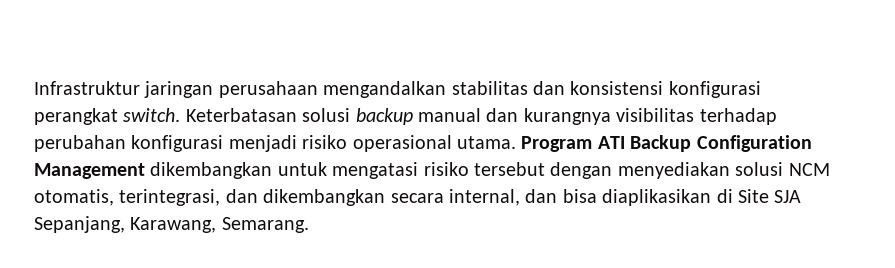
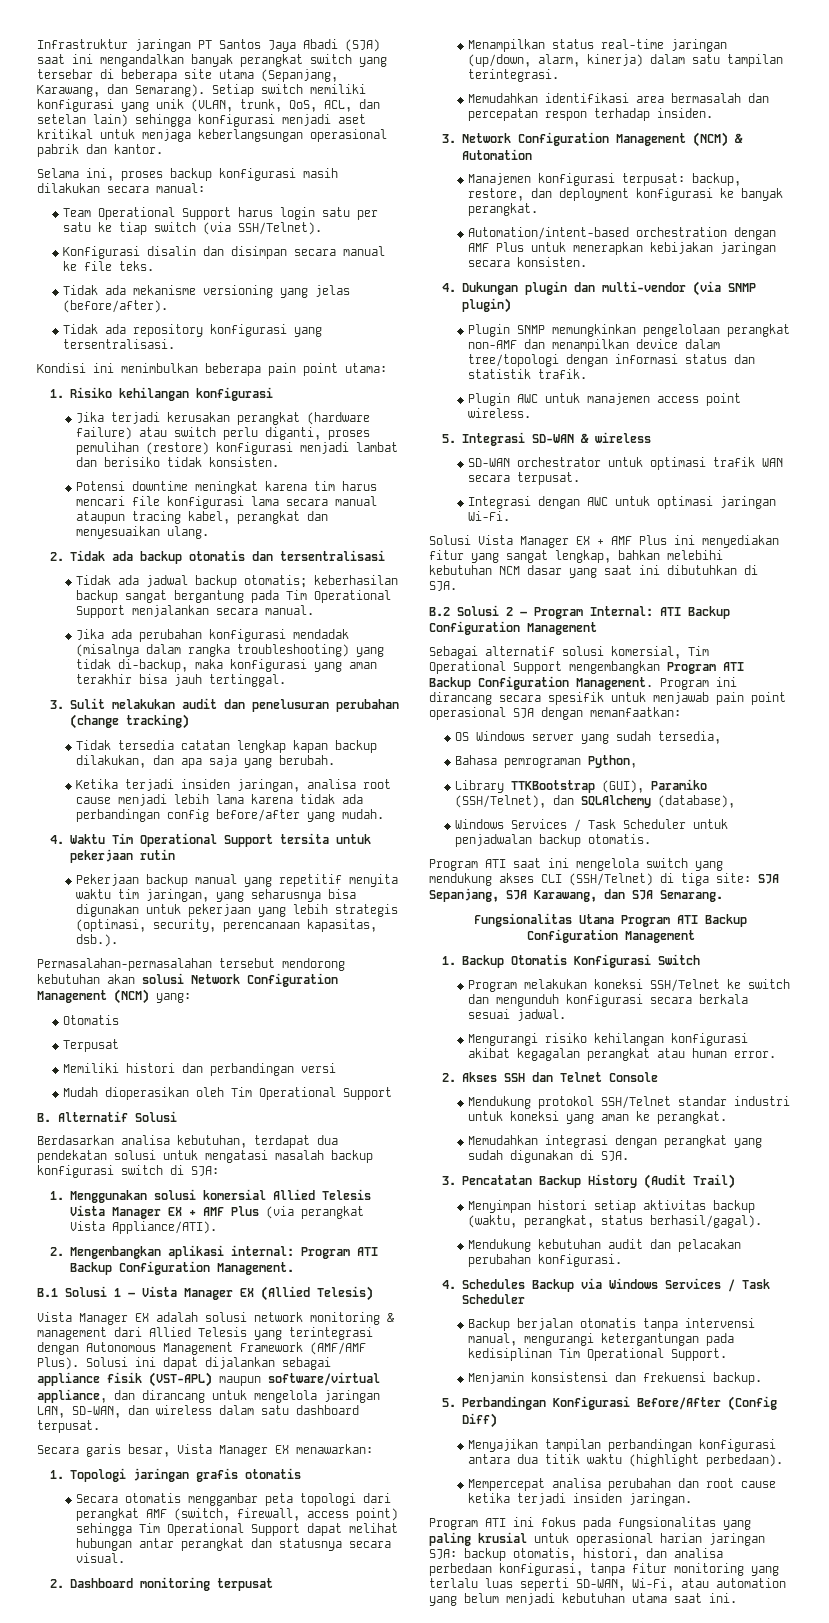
[218,81,761,98] [34,108,777,125] [34,135,516,152] perusahaan mengandalkan stabilitas dan konsistensi konfigurasi perangkat switch. Keterbatasan solusi backup manual dan kurangnya visibilitas terhadap perubahan konfigurasi menjadi risiko operasional utama. -> [198,39,380,52] [37,54,387,67] [37,69,338,82] [37,84,366,97] [37,99,380,112] [37,114,366,127] [37,129,387,142] [37,144,163,157] [37,168,338,181] [37,183,205,193] [62,207,378,220] [62,222,322,235] [62,246,385,259] [62,261,154,271] [62,285,350,298] [62,300,168,313] [62,324,322,337] [62,339,175,349] [37,363,387,376] [50,387,274,401] [76,412,371,425] [76,427,371,440] [76,442,399,455] [76,457,280,467] [76,481,378,494] [76,496,378,509] [76,511,329,524] [76,526,210,539] [50,550,386,564] [76,575,399,588] [76,590,392,603] [76,605,315,618] [76,629,350,642] [76,644,385,657] [76,659,378,672] [76,674,287,687] [50,698,400,712] [70,714,190,729] [76,740,378,753] [76,755,336,768] [76,779,392,792] [76,794,364,806] [76,809,385,822] [50,833,372,847] [70,849,176,863] [76,874,399,887] [76,889,357,902] [76,904,399,917] [76,919,378,932] [76,934,119,947] [37,958,345,971] [37,973,338,987] [37,989,191,1004] [62,1015,119,1025] [62,1039,119,1052] [62,1063,336,1076] [62,1087,392,1100] [37,1111,177,1122] [37,1135,338,1148] [37,1150,373,1163] [37,1165,219,1178] [50,1189,372,1203] [70,1205,365,1219] [70,1221,218,1234] [50,1245,379,1259] [70,1261,295,1275] [37,1286,373,1301] [37,1312,394,1325] [37,1327,373,1340] [37,1342,366,1355] [37,1357,331,1370] [37,1372,380,1387] [37,1389,380,1403] [37,1405,359,1418] [37,1420,100,1433] [37,1444,373,1457] [50,1468,302,1482] [76,1493,392,1506] [76,1508,399,1521] [76,1523,399,1536] [76,1538,392,1551] [76,1553,126,1563] [50,1577,274,1591] [468,39,728,52] [468,54,784,67] [468,69,560,82] [468,93,770,103] [468,108,714,121] [442,132,744,147] [462,149,533,160] [468,173,742,186] [468,188,784,201] [468,203,539,216] [468,227,777,240] [468,242,777,255] [468,257,588,267] [442,281,757,296] [462,298,512,313] [468,324,791,337] [468,339,721,352] [468,354,756,367] [468,369,588,379] [468,393,742,406] [468,408,532,418] [442,432,652,446] [468,457,784,470] [468,472,581,485] [468,496,777,509] [468,511,511,521] [429,535,779,548] [429,550,723,563] [429,565,758,578] [429,581,457,591] [429,605,730,619] [429,621,597,635] [429,646,709,659] [429,661,744,674] [429,676,737,690] [429,692,786,705] [429,707,681,720] [454,731,721,744] [454,755,637,768] [454,779,707,793] [454,795,735,808] [454,819,728,832] [454,834,651,847] [429,858,723,871] [429,873,779,886] [429,888,723,902] [474,913,614,927] PT Santos Jaya Abadi (SJA) saat ini mengandalkan banyak perangkat switch yang tersebar di beberapa site utama (Sepanjang, Karawang, dan Semarang). Setiap switch memiliki konfigurasi yang unik (VLAN, trunk, QoS, ACL, dan setelan lain) sehingga konfigurasi menjadi aset kritikal untuk menjaga keberlangsungan operasional pabrik dan kantor. // Selama ini, proses backup konfigurasi masih dilakukan secara manual: // Team Operational Support harus login satu per satu ke tiap switch (via SSH/Telnet). // Konfigurasi disalin dan disimpan secara manual ke file teks. // Tidak ada mekanisme versioning yang jelas (before/after). // Tidak ada repository konfigurasi yang tersentralisasi. // Kondisi ini menimbulkan beberapa pain point utama: // 1. Risiko kehilangan konfigurasi // Jika terjadi kerusakan perangkat (hardware failure) atau switch perlu diganti, proses pemulihan (restore) konfigurasi menjadi lambat dan berisiko tidak konsisten. // Potensi downtime meningkat karena tim harus mencari file konfigurasi lama secara manual ataupun tracing kabel, perangkat dan menyesuaikan ulang. // 2. Tidak ada backup otomatis dan tersentralisasi // Tidak ada jadwal backup otomatis; keberhasilan backup sangat bergantung pada Tim Operational Support menjalankan secara manual. // Jika ada perubahan konfigurasi mendadak (misalnya dalam rangka troubleshooting) yang tidak di-backup, maka konfigurasi yang aman terakhir bisa jauh tertinggal. // 3. Sulit melakukan audit dan penelusuran perubahan (change tracking) // Tidak tersedia catatan lengkap kapan backup dilakukan, dan apa saja yang berubah. // Ketika terjadi insiden jaringan, analisa root cause menjadi lebih lama karena tidak ada perbandingan config before/after yang mudah. // 4. Waktu Tim Operational Support tersita untuk pekerjaan rutin // Pekerjaan backup manual yang repetitif menyita waktu tim jaringan, yang seharusnya bisa digunakan untuk pekerjaan yang lebih strategis (optimasi, security, perencanaan kapasitas, dsb.). // Permasalahan-permasalahan tersebut mendorong kebutuhan akan solusi Network Configuration Management (NCM) yang: // Otomatis // Terpusat // Memiliki histori dan perbandingan versi // Mudah dioperasikan oleh Tim Operational Support // B. Alternatif Solusi // Berdasarkan analisa kebutuhan, terdapat dua pendekatan solusi untuk mengatasi masalah backup konfigurasi switch di SJA: // 1. Menggunakan solusi komersial Allied Telesis Vista Manager EX + AMF Plus (via perangkat Vista Appliance/ATI). // 2. Mengembangkan aplikasi internal: Program ATI Backup Configuration Management. // B.1 Solusi 1 – Vista Manager EX (Allied Telesis) // Vista Manager EX adalah solusi network monitoring & management dari Allied Telesis yang terintegrasi dengan Autonomous Management Framework (AMF/AMF Plus). Solusi ini dapat dijalankan sebagai appliance fisik (VST-APL) maupun software/virtual appliance, dan dirancang untuk mengelola jaringan LAN, SD-WAN, dan wireless dalam satu dashboard terpusat. // Secara garis besar, Vista Manager EX menawarkan: // 1. Topologi jaringan grafis otomatis // Secara otomatis menggambar peta topologi dari perangkat AMF (switch, firewall, access point) sehingga Tim Operational Support dapat melihat hubungan antar perangkat dan statusnya secara visual. // 2. Dashboard monitoring terpusat // Menampilkan status real-time jaringan (up/down, alarm, kinerja) dalam satu tampilan terintegrasi. // Memudahkan identifikasi area bermasalah dan percepatan respon terhadap insiden. // 3. Network Configuration Management (NCM) & Automation // Manajemen konfigurasi terpusat: backup, restore, dan deployment konfigurasi ke banyak perangkat. // Automation/intent-based orchestration dengan AMF Plus untuk menerapkan kebijakan jaringan secara konsisten. // 4. Dukungan plugin dan multi-vendor (via SNMP plugin) // Plugin SNMP memungkinkan pengelolaan perangkat non-AMF dan menampilkan device dalam tree/topologi dengan informasi status dan statistik trafik. // Plugin AWC untuk manajemen access point wireless. // 5. Integrasi SD-WAN & wireless // SD-WAN orchestrator untuk optimasi trafik WAN secara terpusat. // Integrasi dengan AWC untuk optimasi jaringan Wi-Fi. // Solusi Vista Manager EX + AMF Plus ini menyediakan fitur yang sangat lengkap, bahkan melebihi kebutuhan NCM dasar yang saat ini dibutuhkan di SJA. // B.2 Solusi 2 – Program Internal: ATI Backup Configuration Management // Sebagai alternatif solusi komersial, Tim Operational Support mengembangkan Program ATI Backup Configuration Management. Program ini dirancang secara spesifik untuk menjawab pain point operasional SJA dengan memanfaatkan: // OS Windows server yang sudah tersedia, // Bahasa pemrograman Python, // Library TTKBootstrap (GUI), Paramiko (SSH/Telnet), dan SQLAlchemy (database), // Windows Services / Task Scheduler untuk penjadwalan backup otomatis. // Program ATI saat ini mengelola switch yang mendukung akses CLI (SSH/Telnet) di tiga site: SJA Sepanjang, SJA Karawang, dan SJA Semarang. // Fungsionalitas Utama
[150,162,830,179] [34,189,802,206] [34,216,309,233] dikembangkan untuk mengatasi risiko tersebut dengan menyediakan solusi NCM otomatis, terintegrasi, dan dikembangkan secara internal, dan bisa diaplikasikan di Site SJA Sepanjang, Karawang, Semarang. -> [442,954,701,968] [468,979,791,992] [468,994,749,1007] [468,1009,567,1021] [468,1033,749,1046] [468,1048,777,1061] [442,1072,659,1082] [468,1096,791,1109] [468,1111,728,1124] [468,1135,763,1148] [468,1150,630,1163] [442,1174,736,1189] [468,1200,756,1213] [468,1215,763,1228] [468,1239,742,1252] [468,1254,623,1267] [442,1278,771,1292] [462,1294,526,1304] [468,1318,756,1331] [468,1333,735,1346] [468,1348,728,1361] [468,1372,763,1385] [442,1396,778,1411] [462,1413,498,1428] [468,1439,777,1452] [468,1454,784,1467] [468,1478,777,1491] [468,1493,693,1506] [429,1517,751,1530] [429,1532,765,1546] [429,1548,723,1561] [429,1563,779,1576] [429,1578,786,1591] [429,1593,737,1606] // 1. Backup Otomatis Konfigurasi Switch // Program melakukan koneksi SSH/Telnet ke switch dan mengunduh konfigurasi secara berkala sesuai jadwal. // Mengurangi risiko kehilangan konfigurasi akibat kegagalan perangkat atau human error. // 2. Akses SSH dan Telnet Console // Mendukung protokol SSH/Telnet standar industri untuk koneksi yang aman ke perangkat. // Memudahkan integrasi dengan perangkat yang sudah digunakan di SJA. // 3. Pencatatan Backup History (Audit Trail) // Menyimpan histori setiap aktivitas backup (waktu, perangkat, status berhasil/gagal). // Mendukung kebutuhan audit dan pelacakan perubahan konfigurasi. // 4. Schedules Backup via Windows Services / Task Scheduler // Backup berjalan otomatis tanpa intervensi manual, mengurangi ketergantungan pada kedisiplinan Tim Operational Support. // Menjamin konsistensi dan frekuensi backup. // 5. Perbandingan Konfigurasi Before/After (Config Diff) // Menyajikan tampilan perbandingan konfigurasi antara dua titik waktu (highlight perbedaan). // Mempercepat analisa perubahan dan root cause ketika terjadi insiden jaringan. // Program ATI ini fokus pada fungsionalitas yang paling krusial untuk operasional harian jaringan SJA: backup otomatis, histori, dan analisa perbedaan konfigurasi, tanpa fitur monitoring yang terlalu luas seperti SD-WAN, Wi-Fi, atau automation yang belum menjadi kebutuhan utama saat ini.

